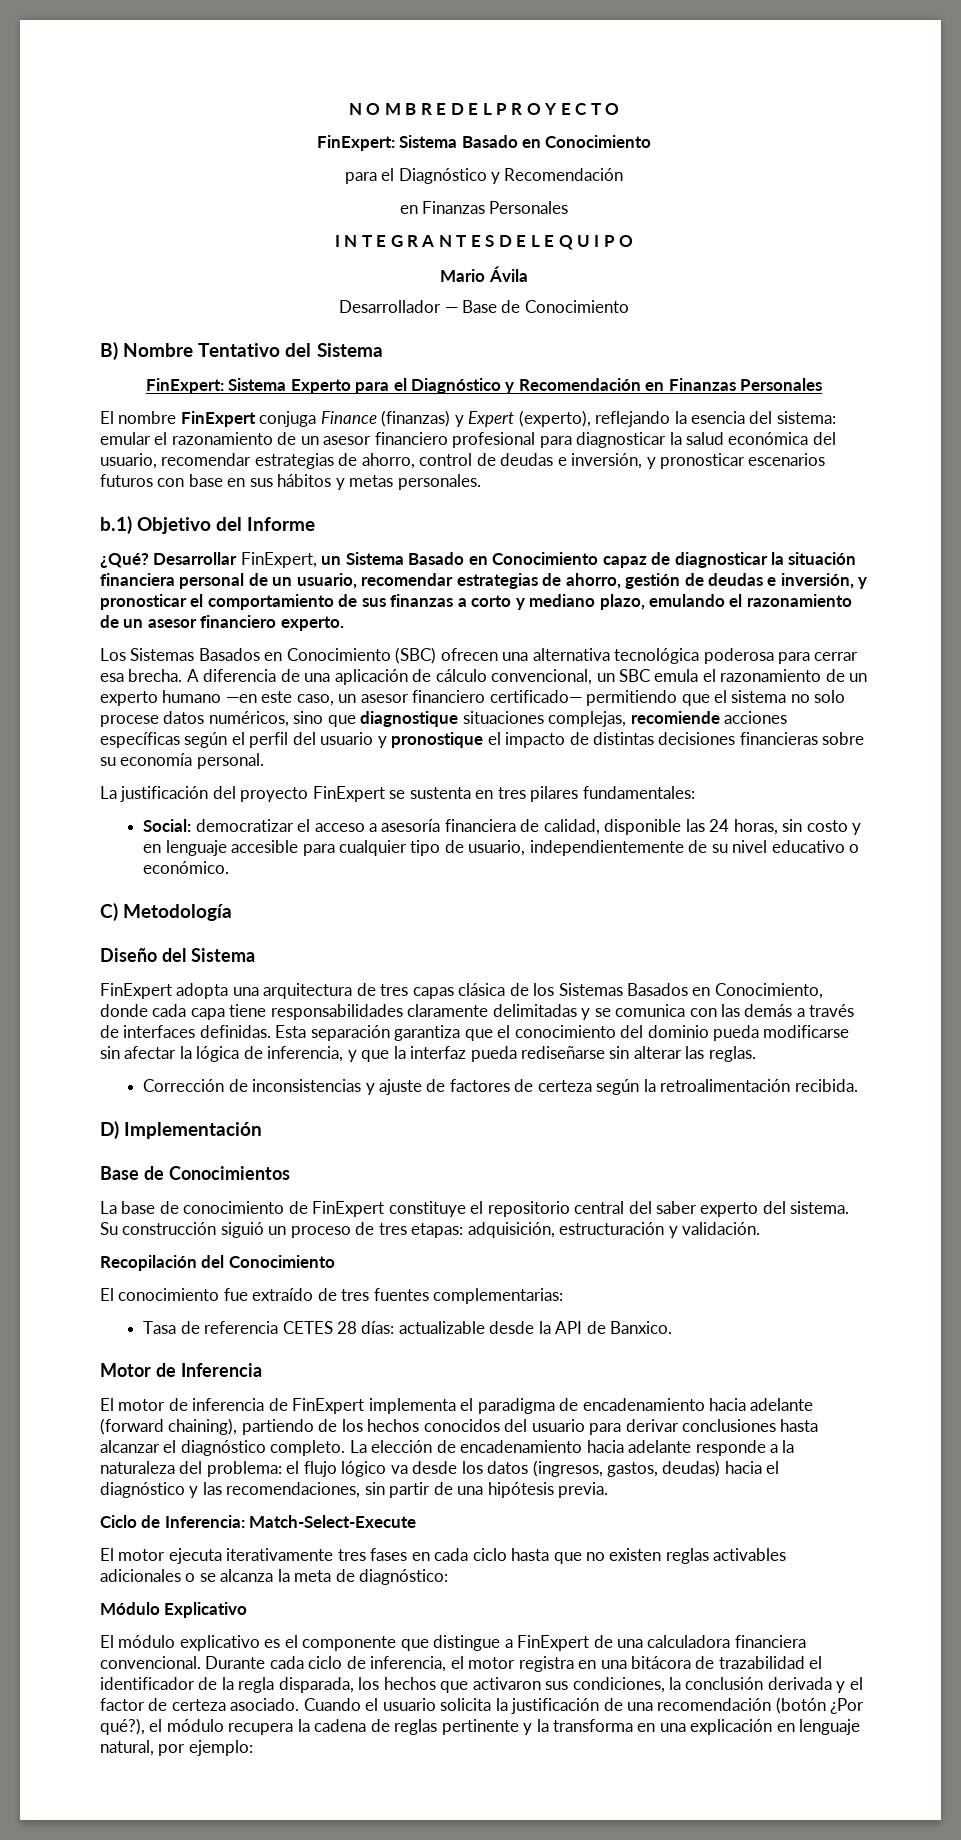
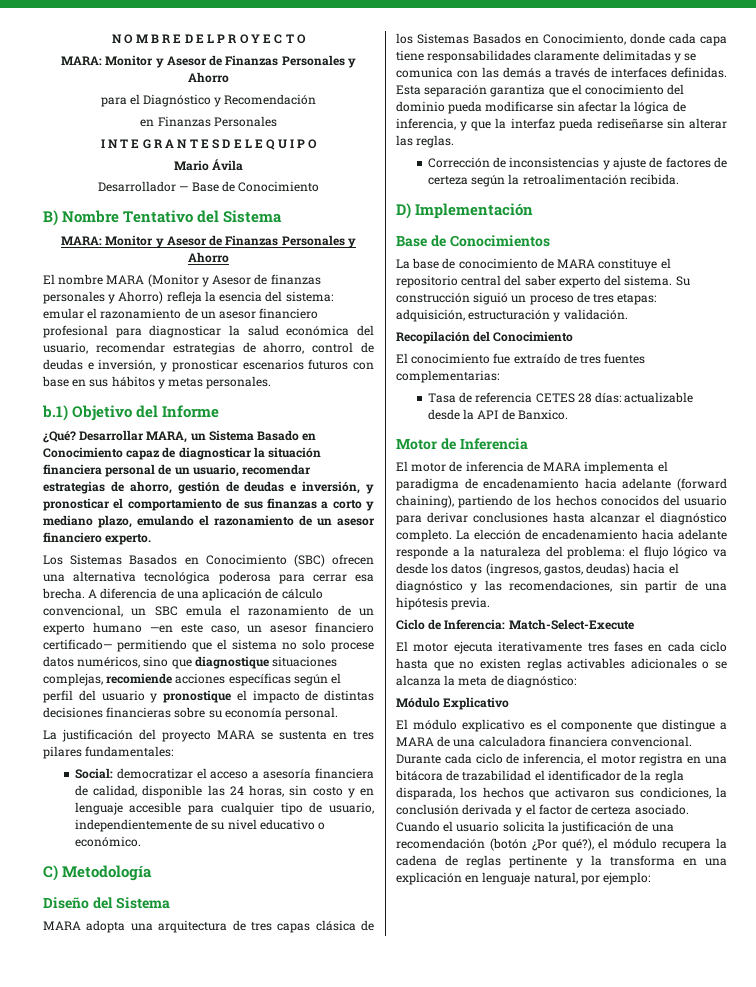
[316,135,652,151] FinExpert: Sistema Basado en Conocimiento -> [61,55,356,68] [188,72,229,83] MARA: Monitor y Asesor de Finanzas Personales y Ahorro
[145,378,823,394] FinExpert: Sistema Experto para el Diagnóstico y Recomendación en Finanzas Personales -> [61,235,356,248] [188,252,229,263] MARA: Monitor y Asesor de Finanzas Personales y Ahorro
[180,410,671,427] FinExpert conjuga Finance (finanzas) y Expert (experto), reflejando -> [106,274,321,287] [43,291,202,304] MARA (Monitor y Asesor de finanzas personales y Ahorro) refleja
[240,552,317,568] FinExpert, -> [146,431,188,443] MARA,
[312,786,385,802] FinExpert -> [217,730,255,739] MARA
[100,983,172,999] FinExpert -> [43,921,81,930] MARA
[312,1201,385,1217] FinExpert -> [557,259,596,268] MARA
[292,1398,365,1414] FinExpert -> [543,462,582,471] MARA
[517,1635,590,1651] FinExpert -> [396,737,434,746] MARA

